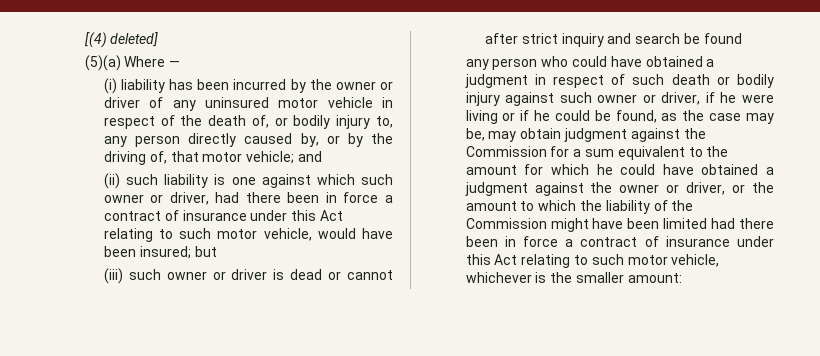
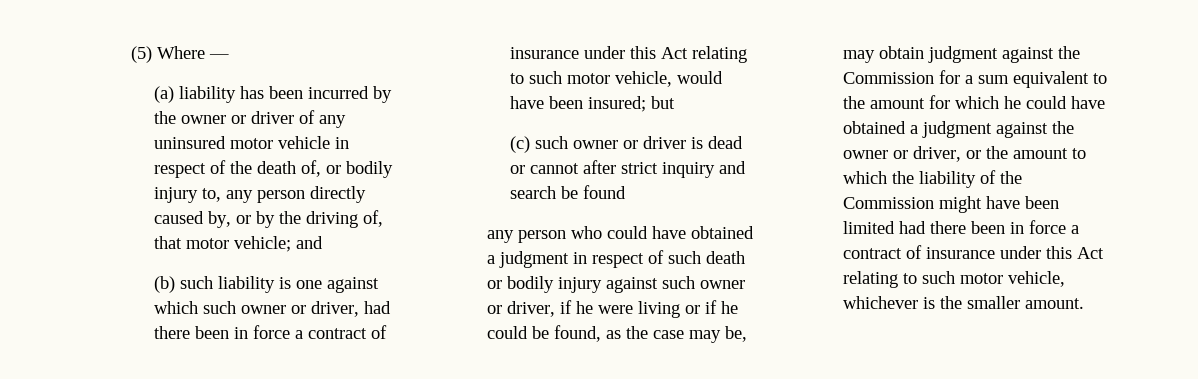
[84,32,159,48] [84,55,121,71] [(4) deleted] // (5)(a) -> [130,46,152,63] (5)
[103,78,117,94] (i) -> [154,86,175,103] (a)
[103,173,120,189] (ii) -> [154,276,176,293] (b)
[103,268,123,284] (iii) -> [510,136,531,153] (c)
[627,273,682,283] amount: -> [1024,298,1084,309] amount.

